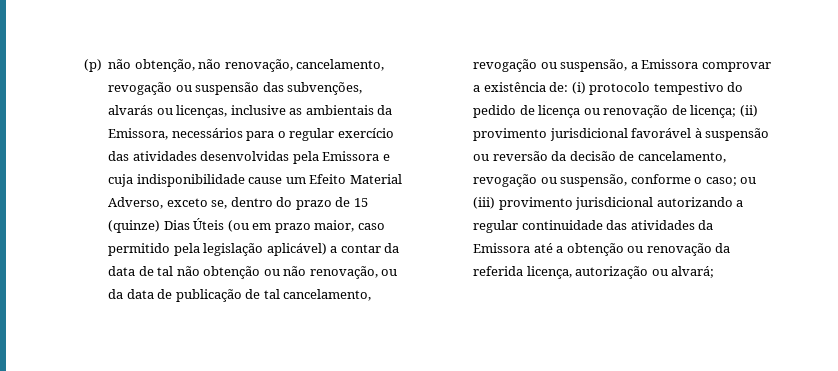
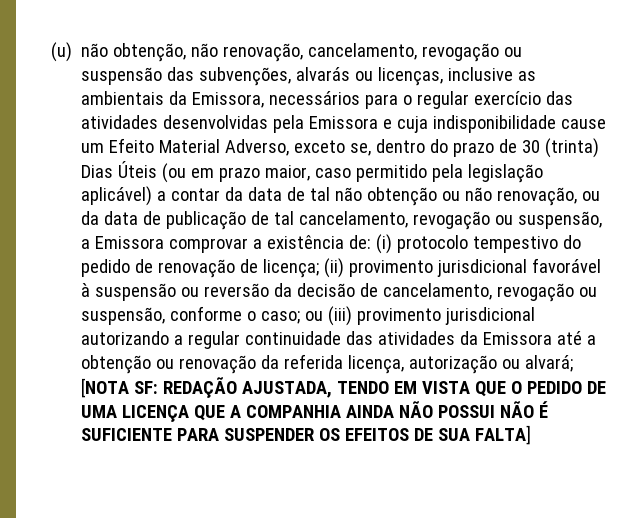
[83,59,102,72] (p) -> [50,42,72,62] (u)
[353,198,368,207] [108,220,161,233] 15 (quinze) -> [521,138,599,158] 30 (trinta)
[538,105,600,118] licença ou -> (153, 266) none
(715, 272) none -> [80,377,606,398] [80,401,548,422] [80,425,531,445] [NOTA SF: REDAÇÃO AJUSTADA, TENDO EM VISTA QUE O PEDIDO DE UMA LICENÇA QUE A COMPANHIA AINDA NÃO POSSUI NÃO É SUFICIENTE PARA SUSPENDER OS EFEITOS DE SUA FALTA]

